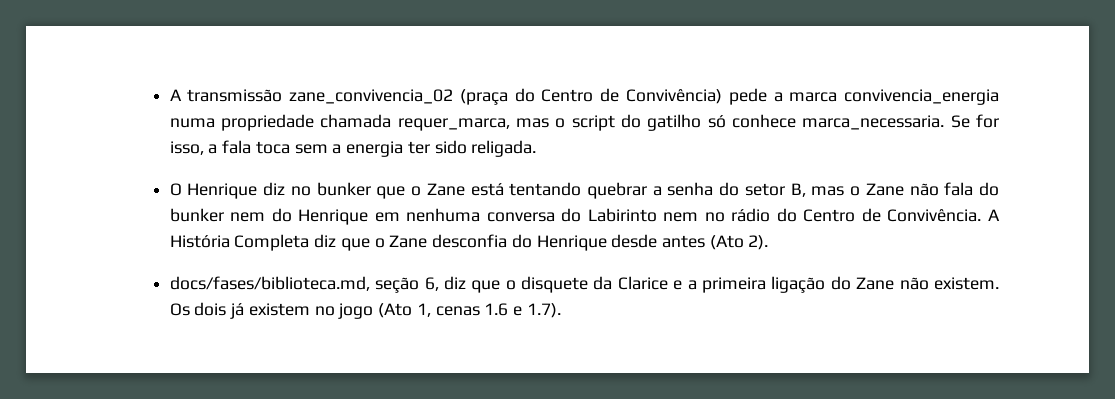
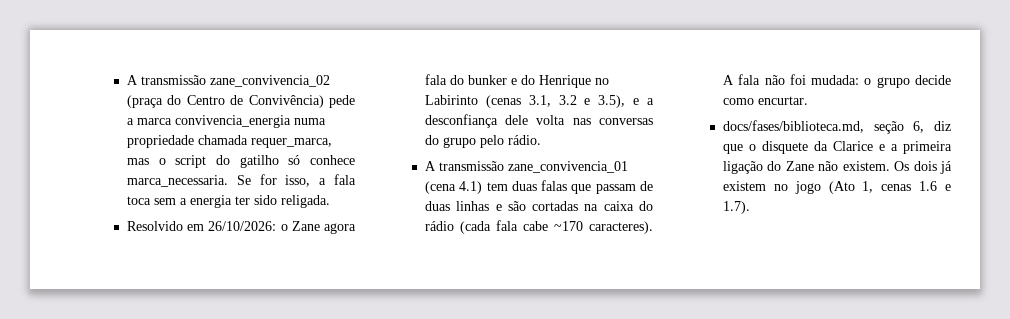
[169,182,939,199] O Henrique diz no bunker que o Zane está tentando quebrar a senha do setor B, mas o Zane não -> [126,221,356,234] Resolvido em 26/10/2026: o Zane agora
[230,208,1000,225] [169,234,769,251] nem do Henrique em nenhuma conversa do Labirinto nem no rádio do Centro de Convivência. A História Completa diz que o Zane desconfia do Henrique desde antes (Ato 2). -> [510,75,609,88] [424,95,654,108] [424,114,653,128] [424,135,541,148] [424,161,628,173] [424,180,653,194] [424,201,653,211] [424,220,653,234] [722,74,951,88] [722,96,808,105] e do Henrique no Labirinto (cenas 3.1, 3.2 e 3.5), e a desconfiança dele volta nas conversas do grupo pelo rádio. // A transmissão zane_convivencia_01 (cena 4.1) tem duas falas que passam de duas linhas e são cortadas na caixa do rádio (cada fala cabe ~170 caracteres). A fala não foi mudada: o grupo decide como encurtar.

